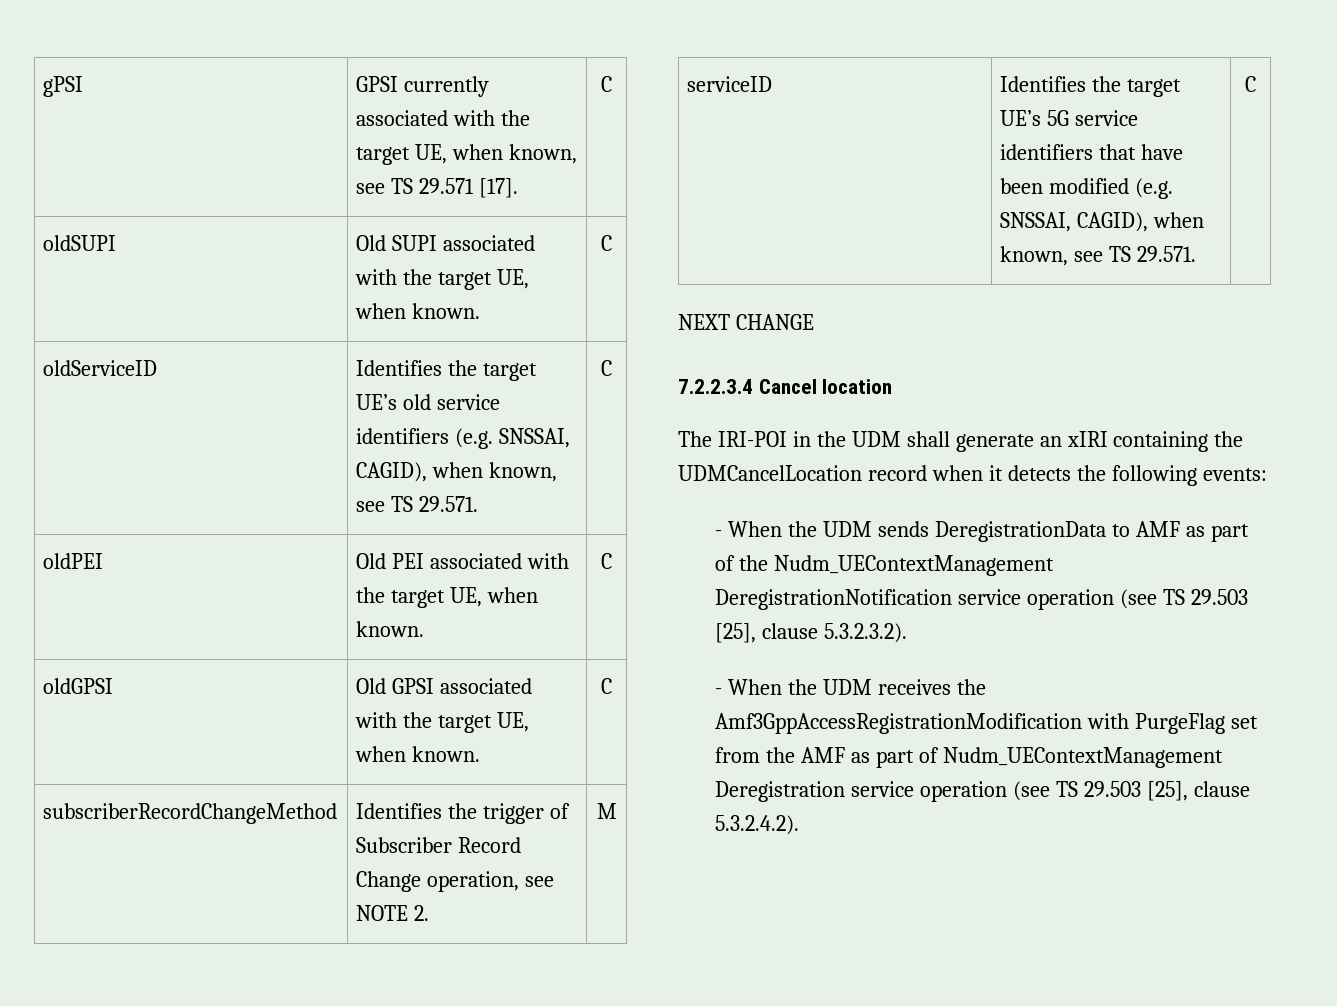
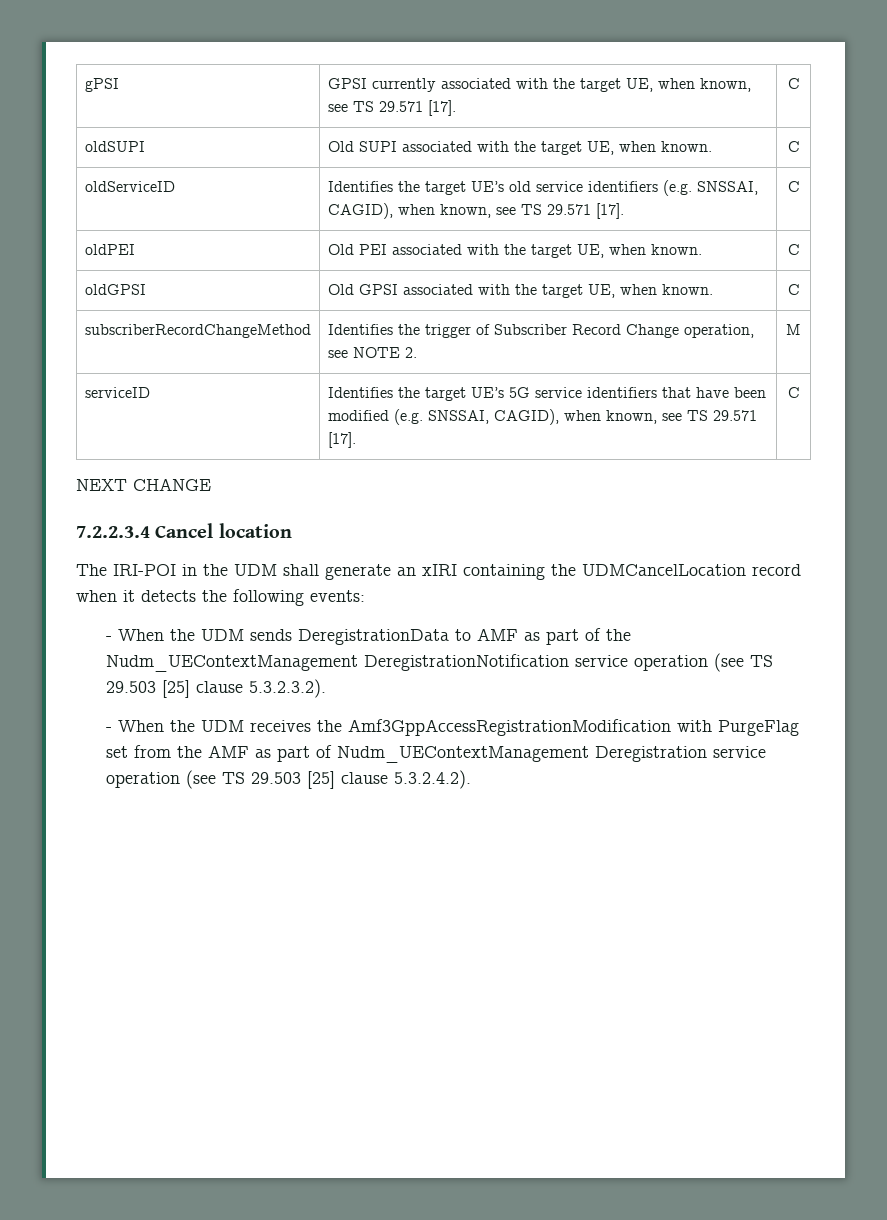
[419,496,479,512] 29.571. -> [546,203,624,219] 29.571 [17].
[1137,246,1197,262] 29.571. -> [712,410,757,421] [327,432,356,448] 29.571 [17].
[715,623,757,643] [25], -> [162,680,191,698] [25]
[1147,781,1189,801] [25], -> [307,771,336,789] [25]

